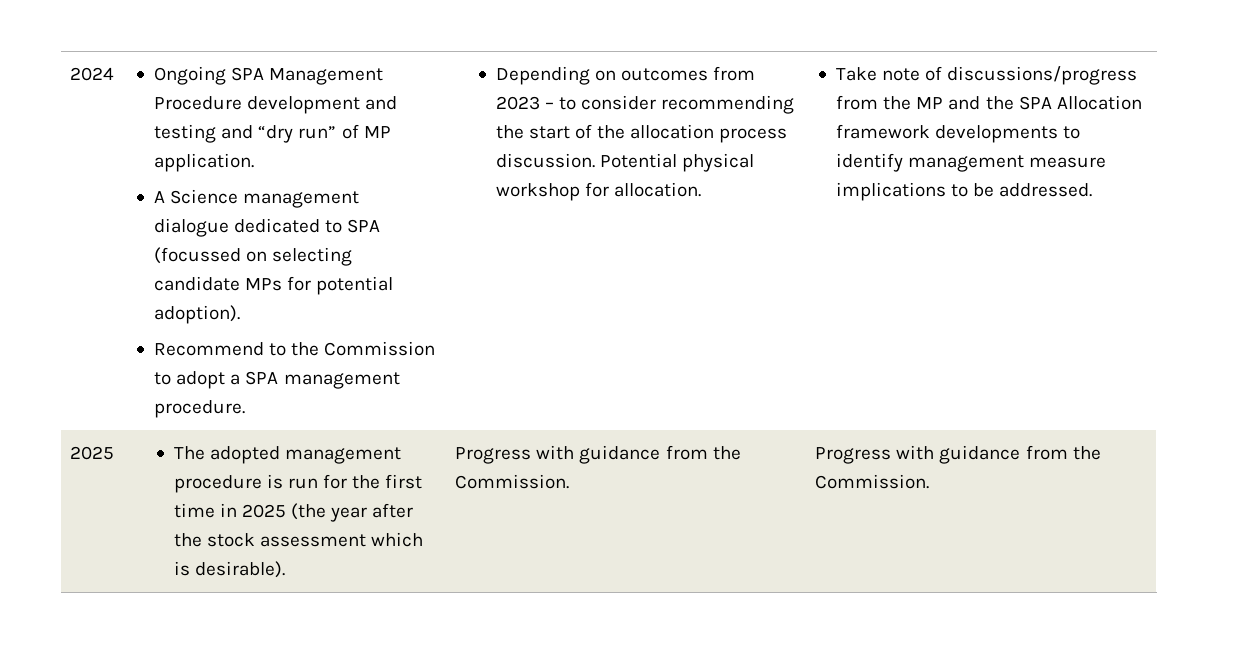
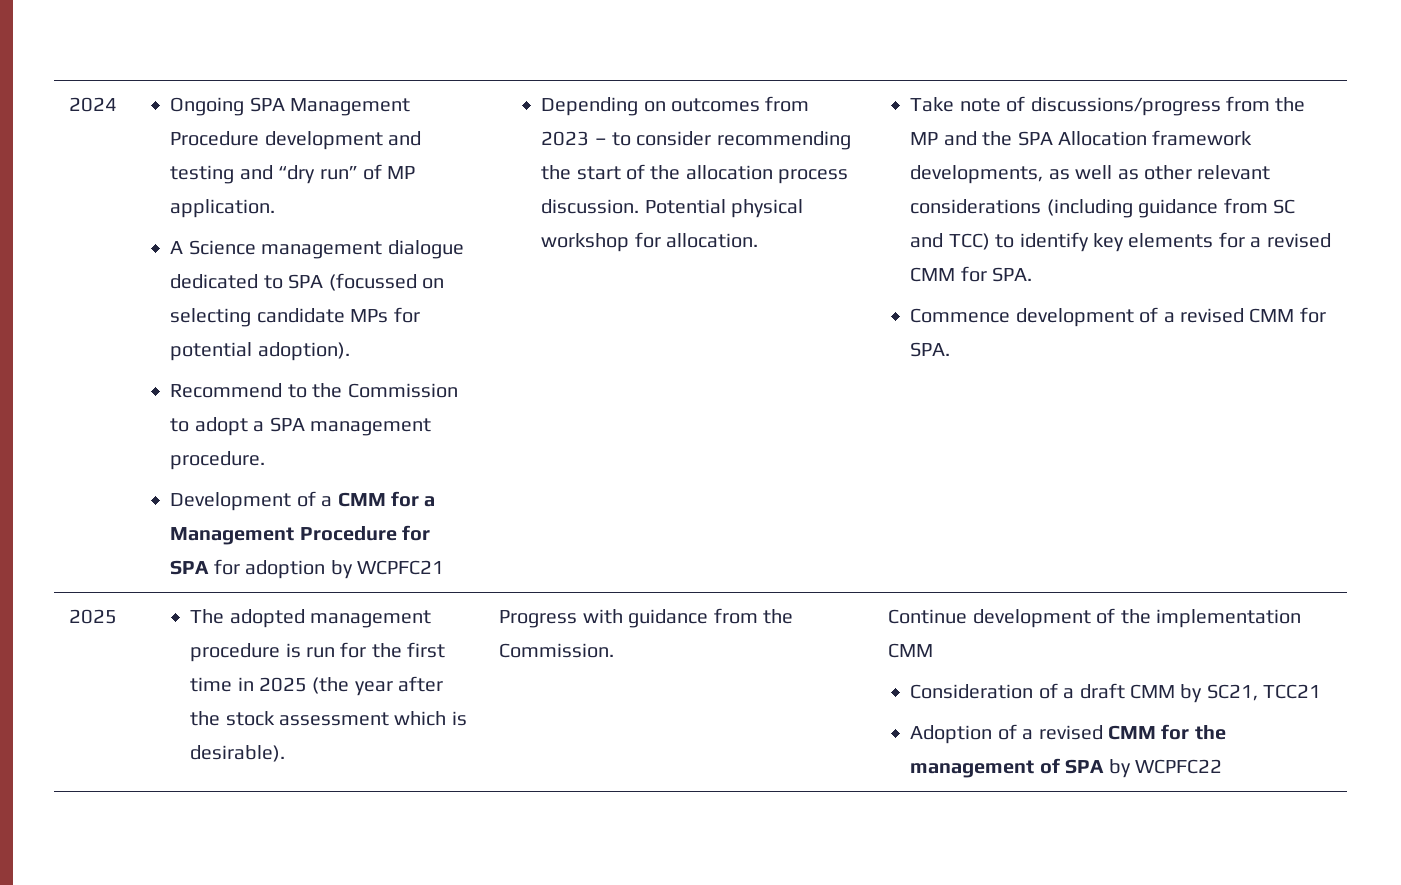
(246, 409) none -> [170,491,436,511] [170,525,431,545] [170,559,444,579] // Development of a CMM for a Management Procedure for SPA for adoption by WCPFC21
[935,125,1081,143] [836,153,1107,172] [836,182,1093,201] developments to identify management measure implications to be addressed. -> [910,165,1271,184] [910,198,1295,218] [910,232,1331,252] [910,266,1033,282] [910,307,1326,327] [910,342,951,357] developments, as well as other relevant considerations (including guidance from SC and TCC) to identify key elements for a revised CMM for SPA. // Commence development of a revised CMM for SPA.
[815,445,1101,464] [815,474,930,489] Progress with guidance from the Commission. -> [888,608,1301,628] [888,643,934,658] [910,683,1322,703] [910,724,1226,744] [910,758,1222,778] Continue development of the implementation CMM // Consideration of a draft CMM by SC21, TCC21 // Adoption of a revised CMM for the management of SPA by WCPFC22

